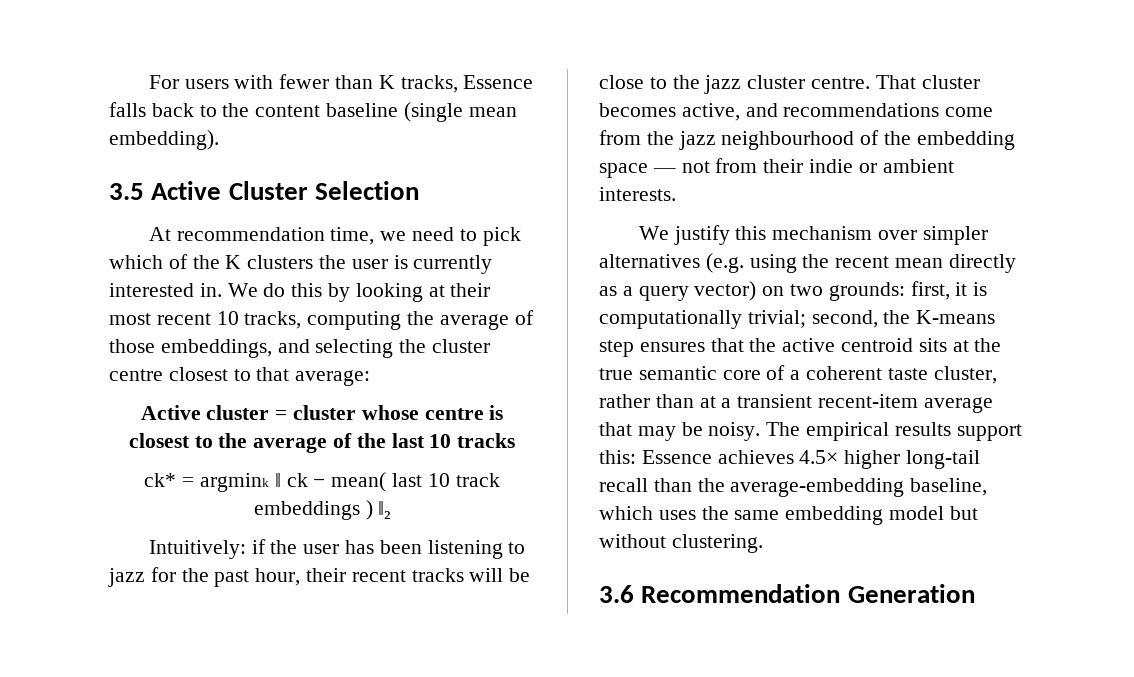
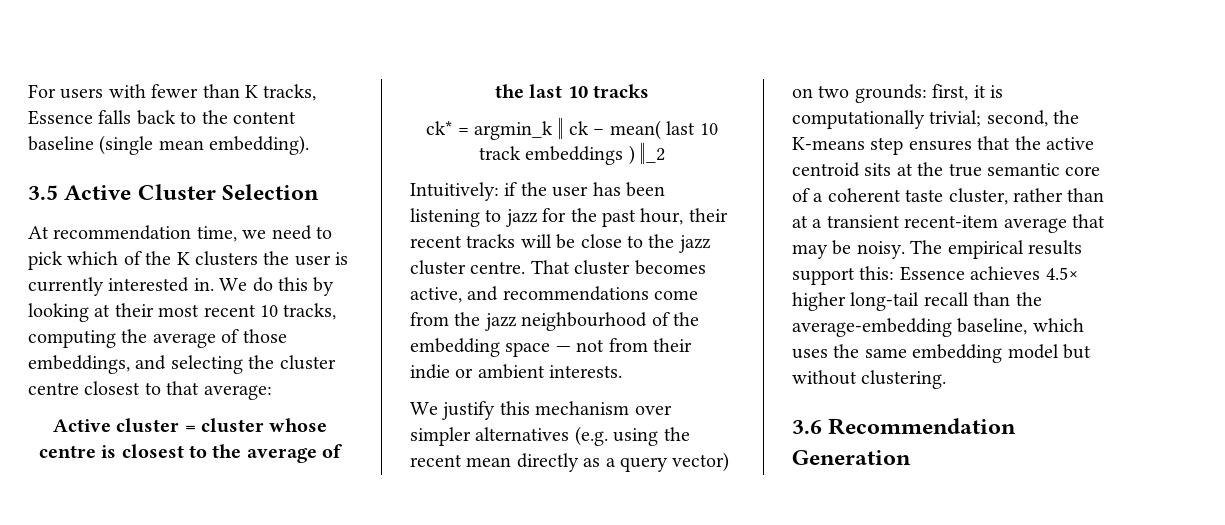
[199,473,269,492] argminₖ -> [474,121,554,140] argmin_k
[378,501,391,519] ‖₂ -> [640,142,666,165] ‖_2

